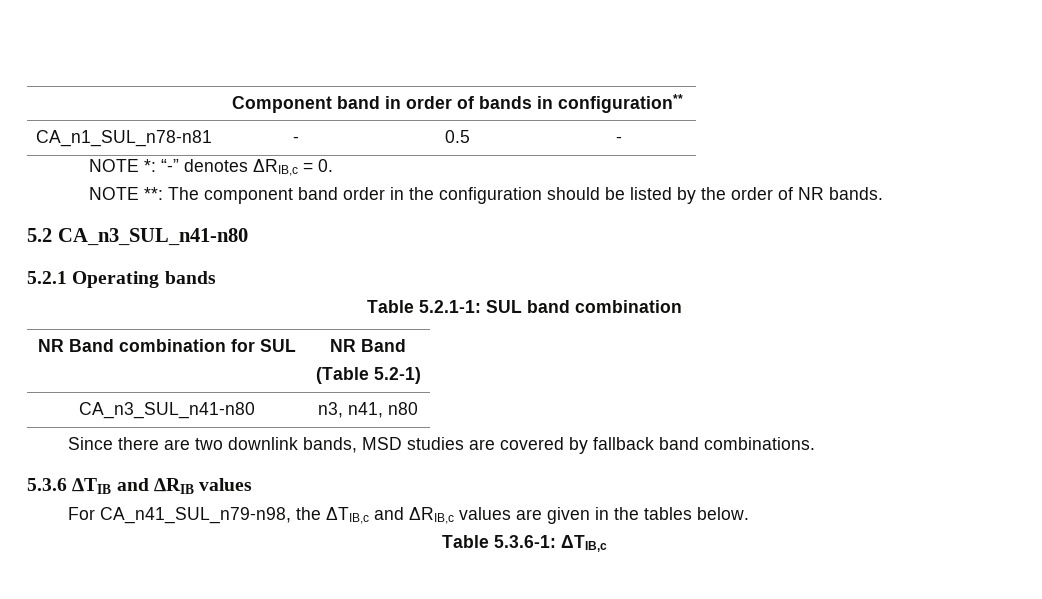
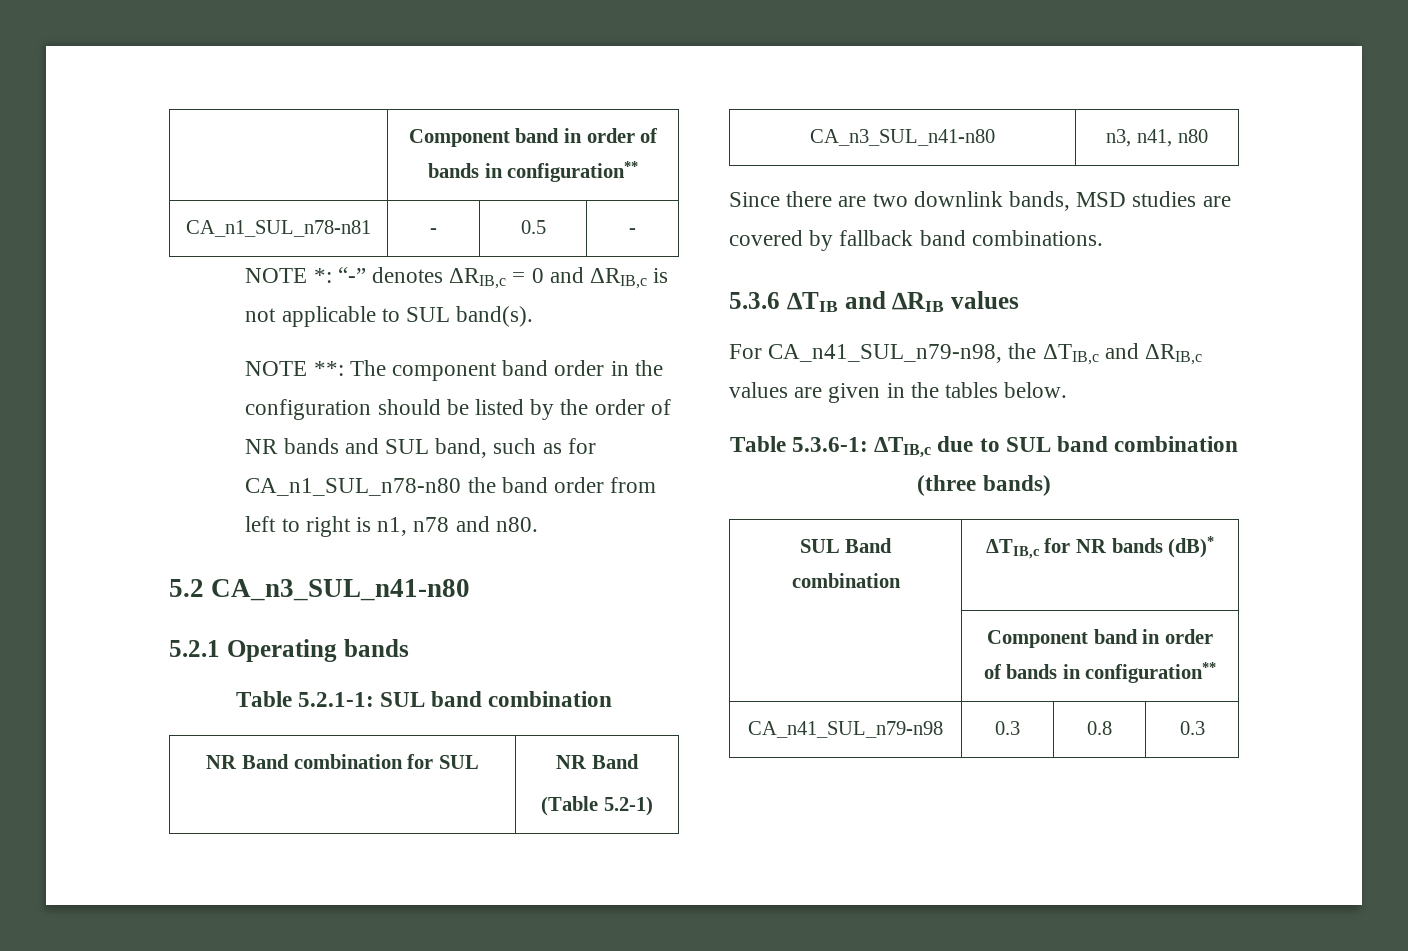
[317,159,333,172] 0. -> [531,267,669,289] [245,306,534,327] 0 and ΔRIB,c is not applicable to SUL band(s).
[828,187,883,200] bands. -> [283,438,596,458] [245,477,657,496] [245,516,538,537] bands and SUL band, such as for CA_n1_SUL_n78-n80 the band order from left to right is n1, n78 and n80.
(607, 543) none -> [937,436,1239,452] [917,475,1051,496] [799,538,893,553] [791,573,901,588] [985,536,1215,559] [987,629,1213,648] [983,662,1217,683] [748,721,943,738] [995,721,1020,735] [1087,721,1112,735] [1179,721,1205,735] due to SUL band combination (three bands) // SUL Band combination | ΔTIB,c for NR bands (dB)* // | Component band in order of bands in configuration** // CA_n41_SUL_n79-n98 | 0.3 | 0.8 | 0.3

